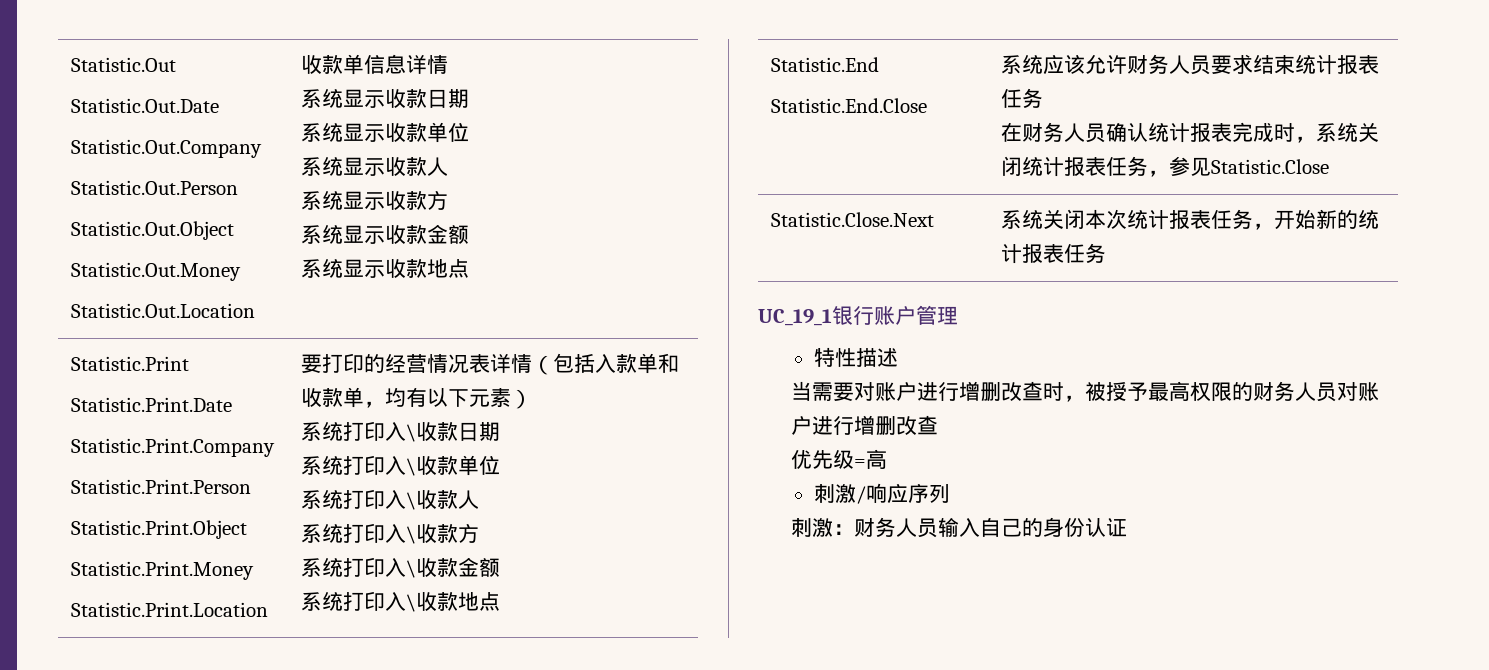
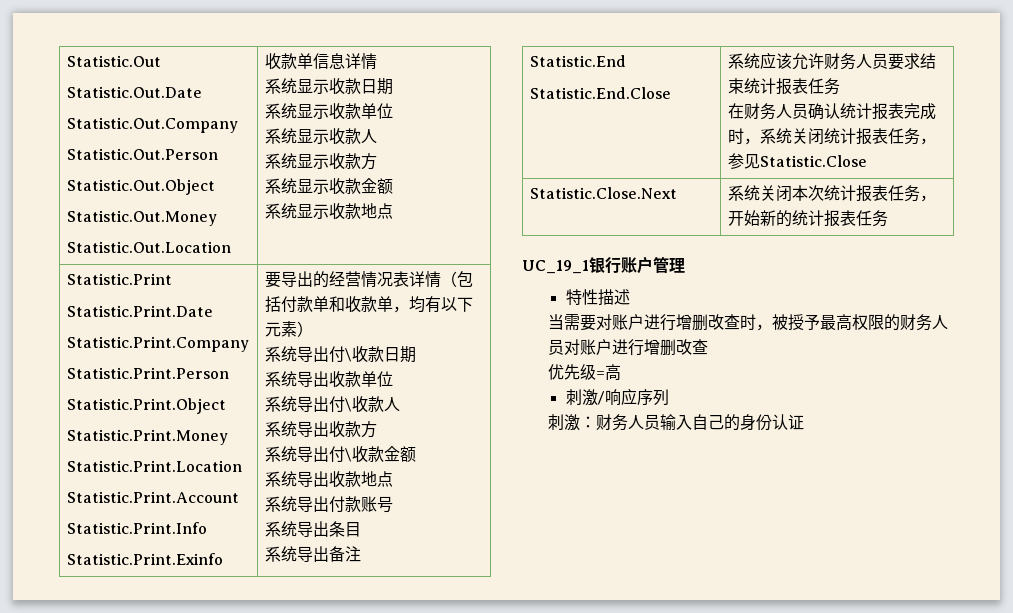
[301,353,365,373] | 要打印 -> [66,491,239,503] [66,522,207,534] [66,553,223,565] [264,271,313,288] // Statistic.Print.Account // Statistic.Print.Info // Statistic.Print.Exinfo | 要导出
[595,354,617,373] 入 -> [280,296,297,313] 付
[343,421,407,441] 打印入 -> [296,346,345,363] 导出付
[343,455,501,476] [301,489,407,509] 打印入\收款单位 // 系统打印入 -> [296,371,393,388] [264,396,345,413] 导出收款单位 // 系统导出付
[343,523,480,544] [301,557,407,577] 打印入\收款方 // 系统打印入 -> [296,421,377,438] [264,446,345,463] 导出收款方 // 系统导出付
[343,591,501,612] 打印入\收款地点 -> [296,471,393,488] [264,496,393,513] [264,521,361,537] [264,546,361,562] 导出收款地点 // 系统导出付款账号 // 系统导出条目 // 系统导出备注

